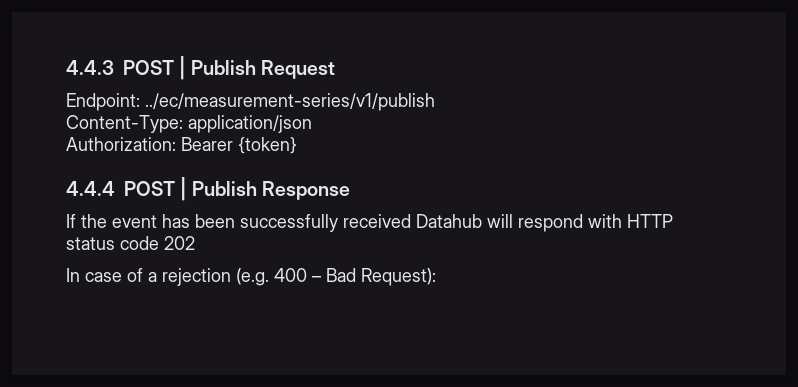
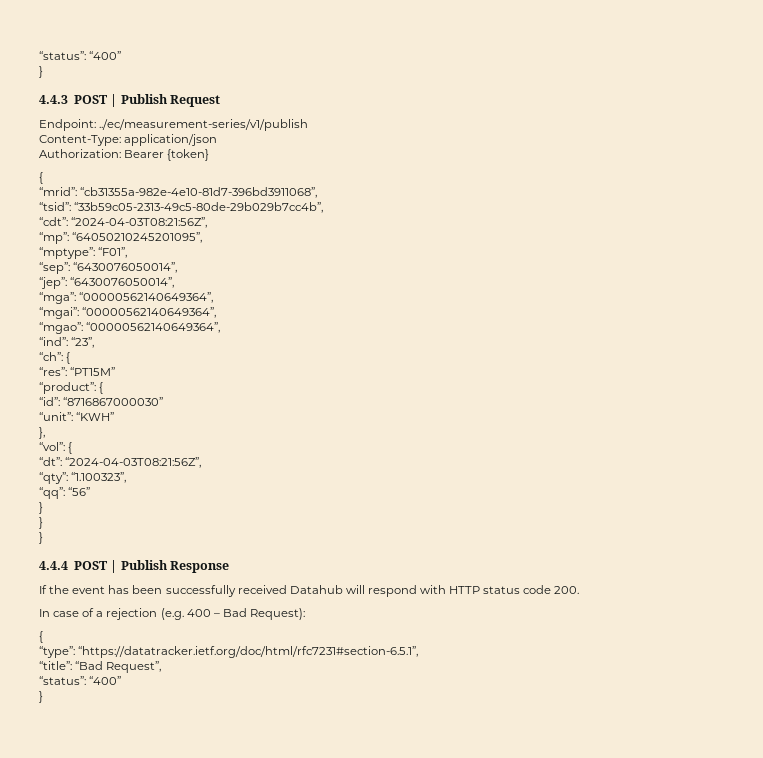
(66, 67) none -> [39,51,122,60] [39,66,43,78] “status”: “400” // } //
(297, 145) none -> [39,172,43,184] [39,187,318,198] [39,202,324,213] [39,217,208,228] [39,232,203,244] [39,247,128,259] [39,262,178,274] [39,277,175,289] [39,292,214,304] [39,307,217,319] [39,322,221,334] [39,337,95,348] [39,352,71,364] [39,367,116,376] [39,382,104,394] [39,397,164,406] [39,412,115,421] [39,427,45,439] [39,442,73,454] [39,457,202,468] [39,472,127,484] [39,487,91,499] [39,502,43,514] [39,517,43,529] [39,532,43,544] // { // “mrid”: “cb31355a-982e-4e10-81d7-396bd3911068”, // “tsid”: “33b59c05-2313-49c5-80de-29b029b7cc4b”, // “cdt”: “2024-04-03T08:21:56Z”, // “mp”: “64050210245201095”, // “mptype”: “F01”, // “sep”: “6430076050014”, // “jep”: “6430076050014”, // “mga”: “00000562140649364”, // “mgai”: “00000562140649364”, // “mgao”: “00000562140649364”, // “ind”: “23”, // “ch”: { // “res”: “PT15M” // “product”: { // “id”: “8716867000030” // “unit”: “KWH” // }, // “vol”: { // “dt”: “2024-04-03T08:21:56Z”, // “qty”: “1.100323”, // “qq”: “56” // } // } // }
[164,236,195,250] 202 -> [554,586,580,594] 200.
(436, 277) none -> [39,631,43,643] [39,646,419,658] [39,661,162,673] [39,676,122,685] [39,691,43,703] // { // “type”: “https://datatracker.ietf.org/doc/html/rfc7231#section-6.5.1”, // “title”: “Bad Request”, // “status”: “400” // }

